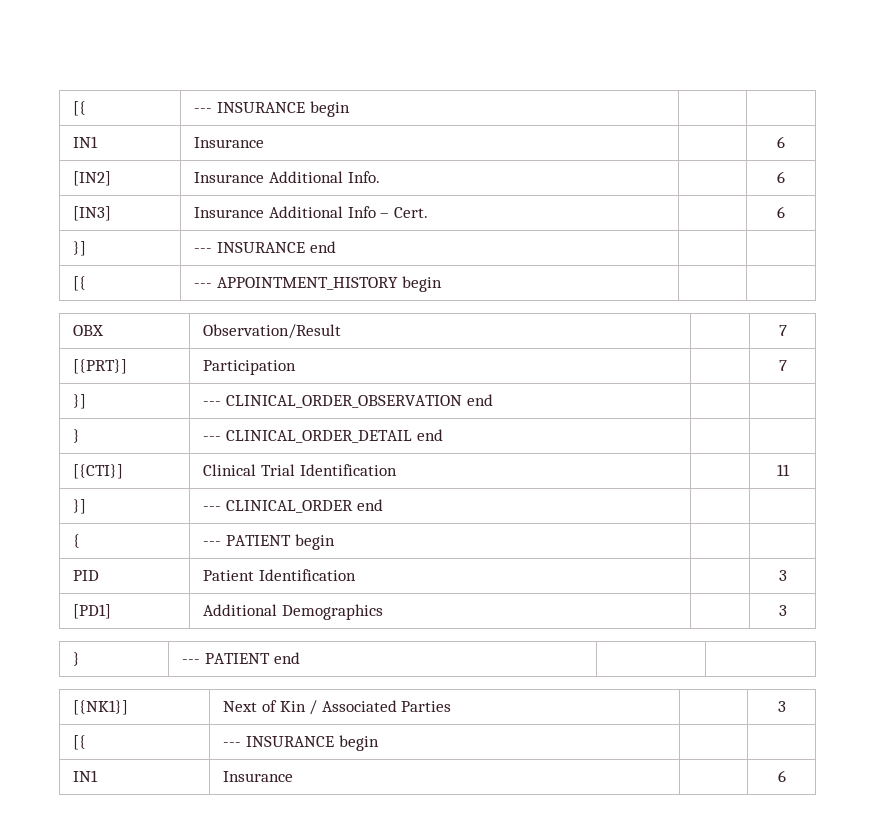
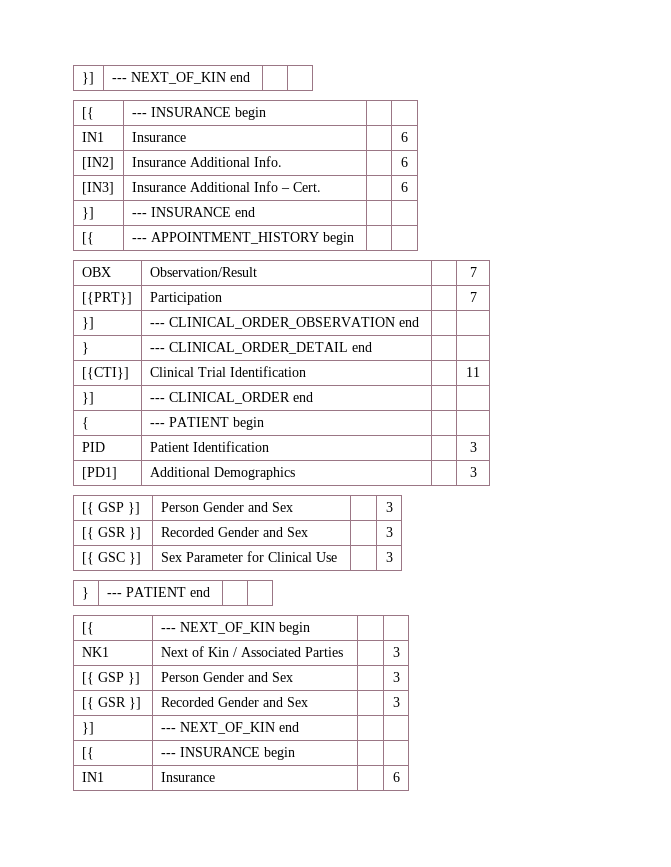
(73, 108) none -> [81,72,94,85] [111,72,250,84] }] | --- NEXT_OF_KIN end | | //
(787, 610) none -> [81,502,140,515] [160,502,293,512] [385,502,393,512] [81,527,141,540] [160,527,308,537] [385,527,393,537] [81,552,141,565] [160,551,337,562] [385,552,393,562] // [{ GSP }] | Person Gender and Sex | | 3 // [{ GSR }] | Recorded Gender and Sex | | 3 // [{ GSC }] | Sex Parameter for Clinical Use | | 3
[73,700,129,715] [{NK1}] -> [81,622,94,635] [160,622,310,635] [81,647,109,657] [{ | --- NEXT_OF_KIN begin | | // NK1
(786, 706) none -> [81,672,140,685] [160,672,293,682] [392,672,400,682] [81,697,141,710] [160,697,308,707] [392,697,400,707] [81,722,94,735] [160,722,299,734] // [{ GSP }] | Person Gender and Sex | | 3 // [{ GSR }] | Recorded Gender and Sex | | 3 // }] | --- NEXT_OF_KIN end | |

